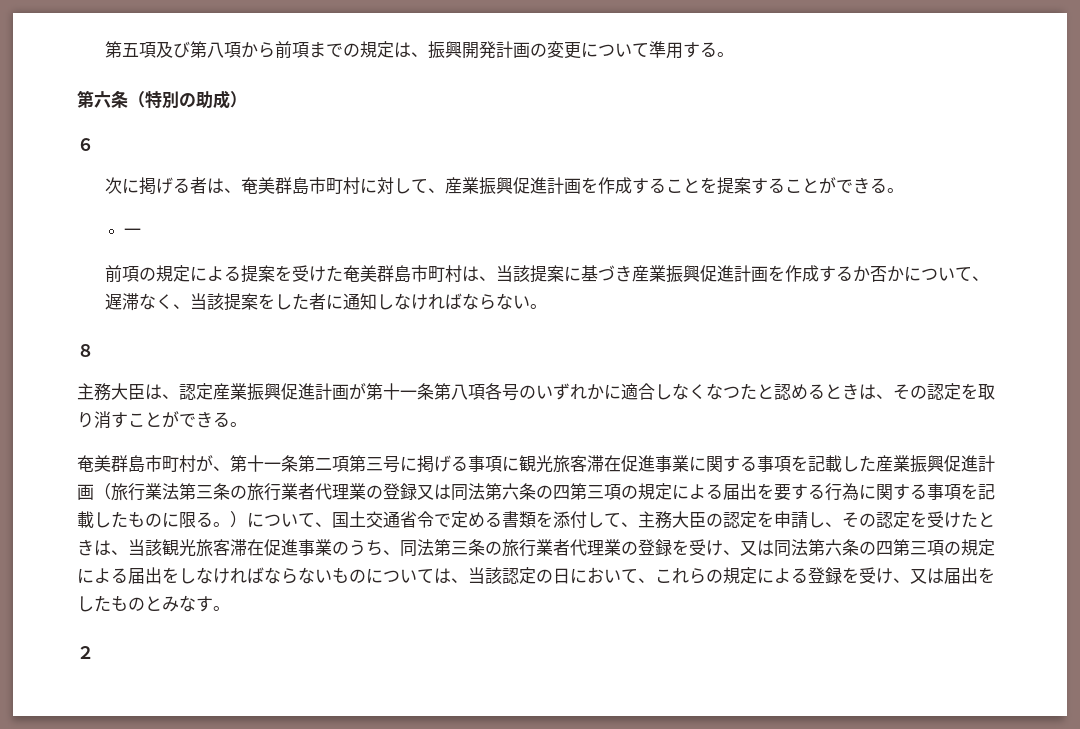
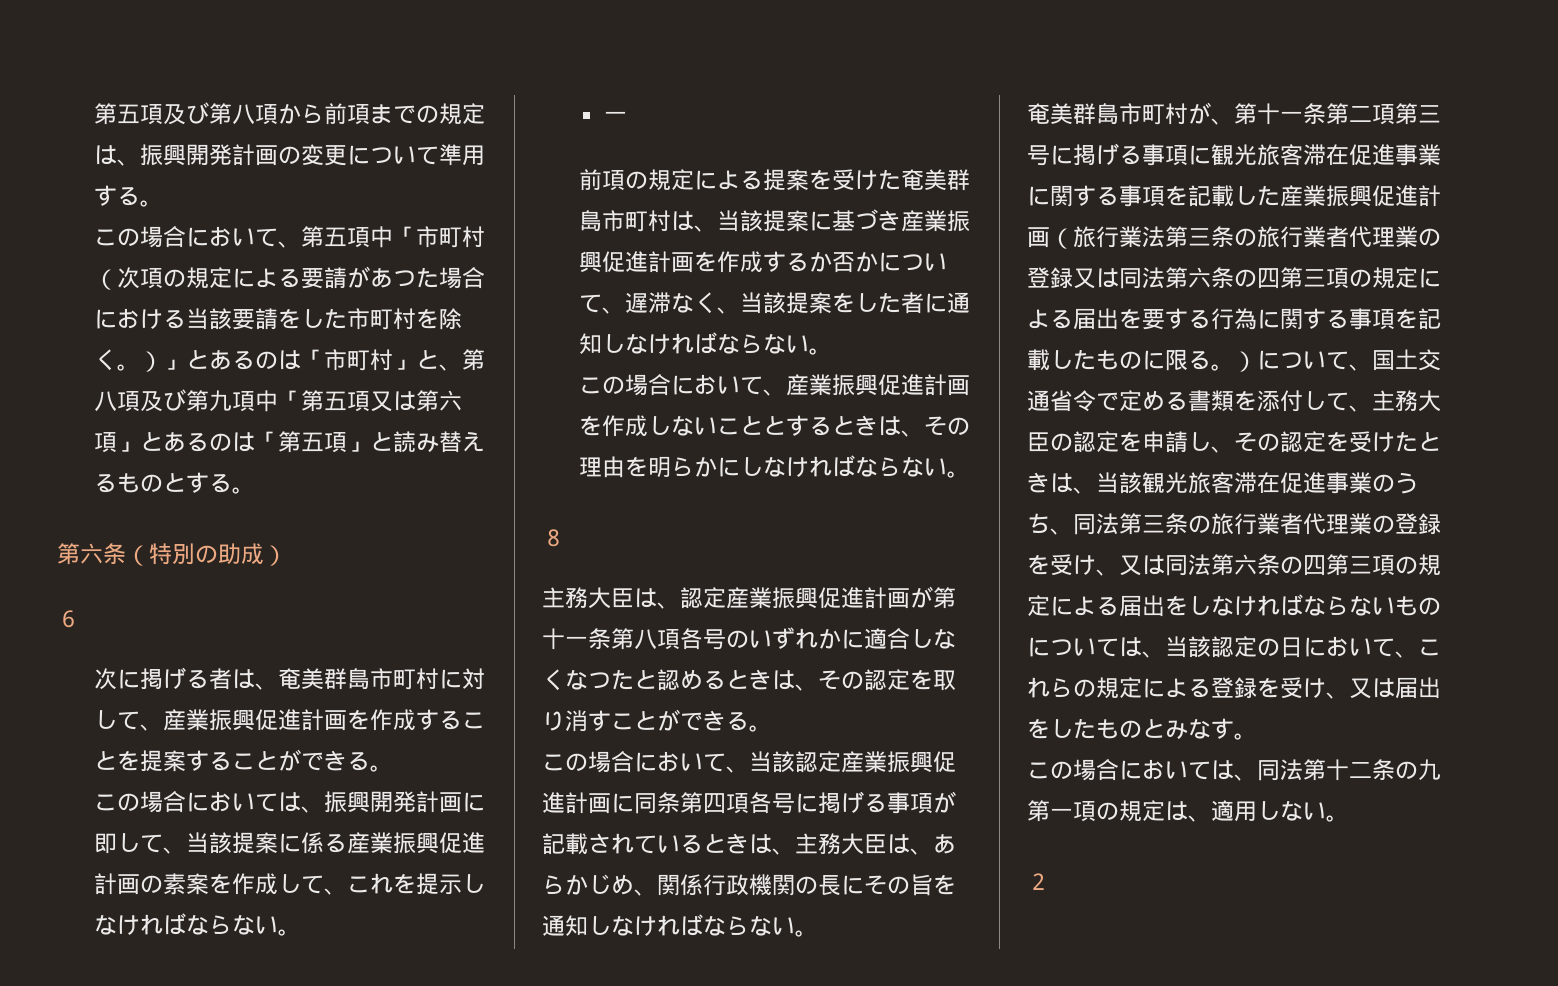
(735, 54) none -> [93,226,485,248] [93,266,485,290] [93,308,462,330] [93,349,485,372] [93,389,462,412] [93,431,485,453] [93,472,255,494] // この場合において、第五項中「市町村（次項の規定による要請があつた場合における当該要請をした市町村を除く。）」とあるのは「市町村」と、第八項及び第九項中「第五項又は第六項」とあるのは「第五項」と読み替えるものとする。
(905, 190) none -> [93,791,485,813] [93,832,485,854] [93,873,485,895] [93,913,301,936] // この場合においては、振興開発計画に即して、当該提案に係る産業振興促進計画の素案を作成して、これを提示しなければならない。
(548, 306) none -> [578,374,970,396] [578,415,970,437] [578,455,970,478] // この場合において、産業振興促進計画を作成しないこととするときは、その理由を明らかにしなければならない。
(247, 424) none -> [542,751,956,773] [542,791,956,814] [542,833,956,855] [542,874,956,896] [542,914,818,937] // この場合において、当該認定産業振興促進計画に同条第四項各号に掲げる事項が記載されているときは、主務大臣は、あらかじめ、関係行政機関の長にその旨を通知しなければならない。
(230, 608) none -> [1027,759,1441,781] [1027,800,1349,822] // この場合においては、同法第十二条の九第一項の規定は、適用しない。

